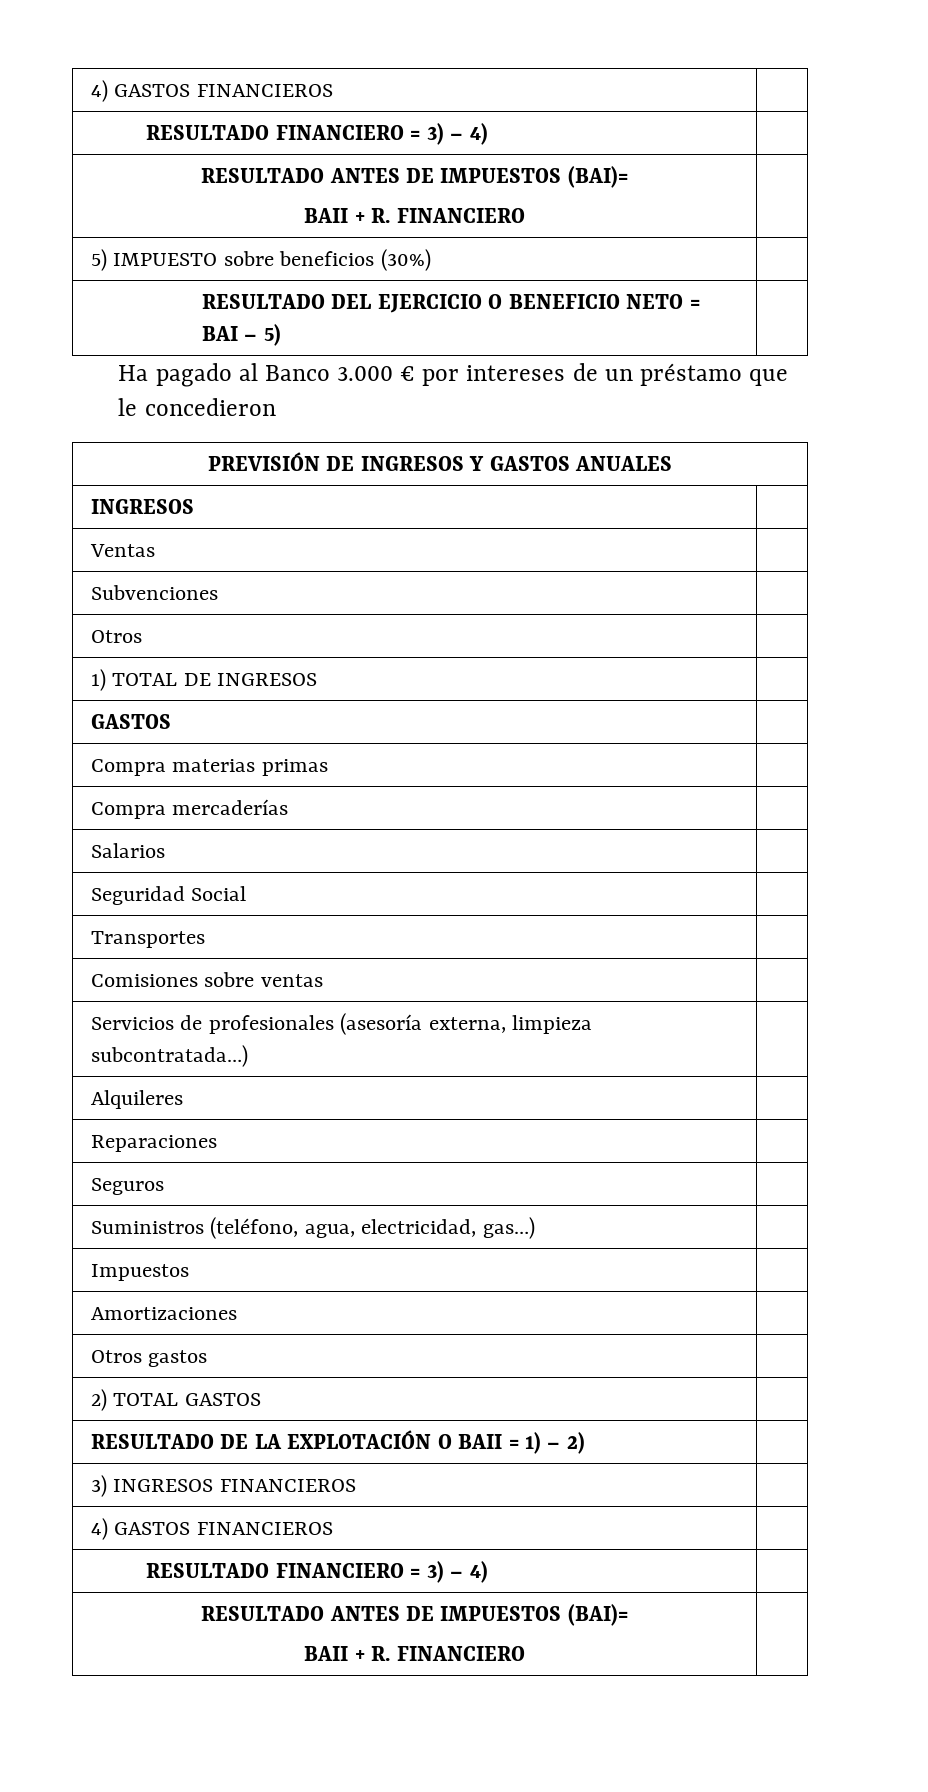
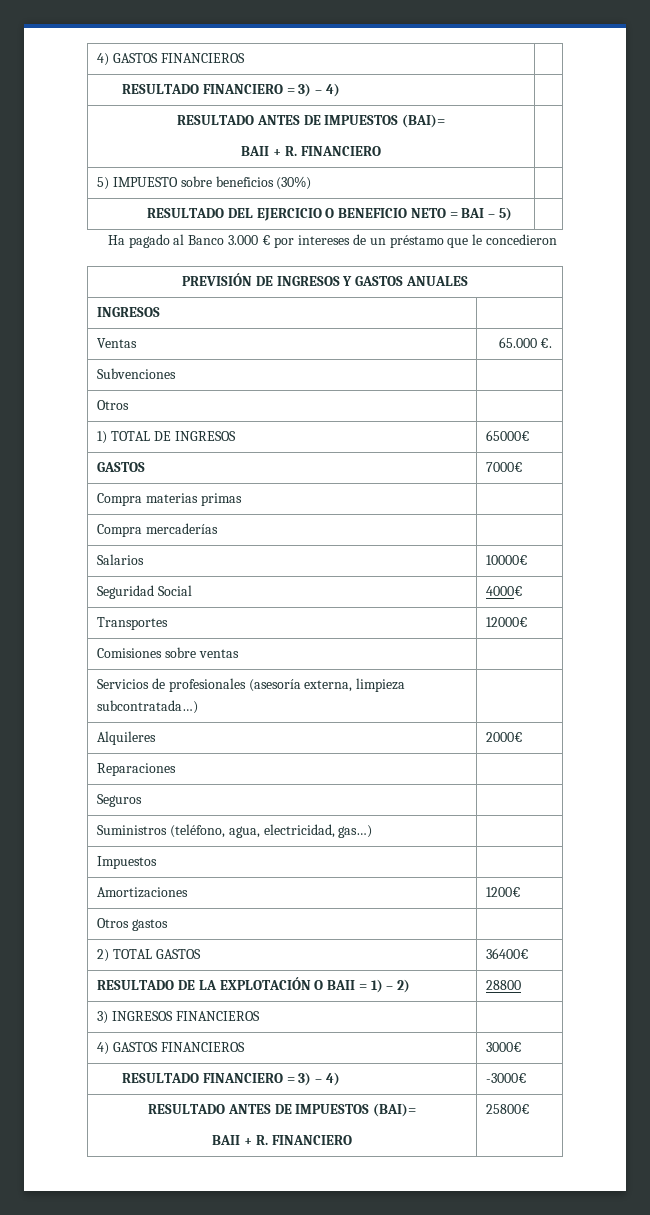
(155, 550) none -> [498,337,553,348] 65.000 €.
[90,714,171,729] // GASTOS | -> [486,430,531,441] [97,462,146,472] [486,462,524,472] 65000€ // GASTOS | 7000€
(165, 850) none -> [486,555,529,565] 10000€
(247, 893) none -> [486,586,524,596] 4000€
(205, 939) none -> [486,617,529,627] 12000€
(183, 1099) none -> [486,732,524,742] 2000€
(237, 1313) none -> [486,887,522,897] 1200€
(261, 1399) none -> [486,948,530,959] 36400€
(585, 1443) none -> [486,980,522,990] 28800
[146,1561,488,1583] [201,1604,628,1626] [304,1646,525,1661] // RESULTADO FINANCIERO = 3) – 4) | // RESULTADO ANTES DE IMPUESTOS (BAI)= // BAII + R. FINANCIERO | -> [486,1042,523,1052] [122,1072,341,1086] [486,1073,528,1083] [147,1103,417,1117] [212,1135,352,1145] [486,1104,531,1114] 3000€ // RESULTADO FINANCIERO = 3) – 4) | -3000€ // RESULTADO ANTES DE IMPUESTOS (BAI)= // BAII + R. FINANCIERO | 25800€

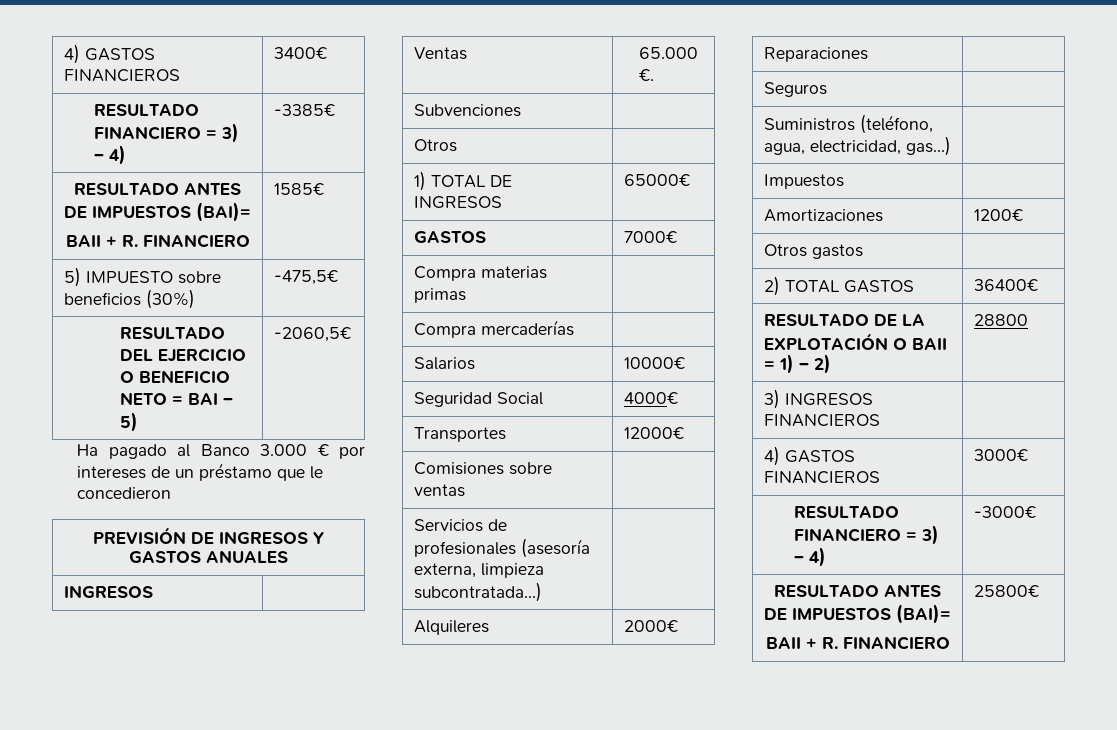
[97,53,245,66] [122,83,341,97] [176,114,446,128] [241,146,381,156] 4) GASTOS FINANCIEROS | // RESULTADO FINANCIERO = 3) – 4) | // RESULTADO ANTES DE IMPUESTOS (BAI)= // BAII + R. FINANCIERO | -> [63,44,155,64] [63,69,180,82] [273,47,327,59] [94,104,200,116] [94,123,240,143] [94,145,127,165] [273,104,335,116] [74,182,241,195] [64,202,251,222] [65,234,250,248] [273,183,324,195] 4) GASTOS FINANCIEROS | 3400€ // RESULTADO FINANCIERO = 3) – 4) | -3385€ // RESULTADO ANTES DE IMPUESTOS (BAI)= // BAII + R. FINANCIERO | 1585€
(312, 183) none -> [273,270,338,285] -475,5€
(513, 214) none -> [273,327,351,342] -2060,5€

